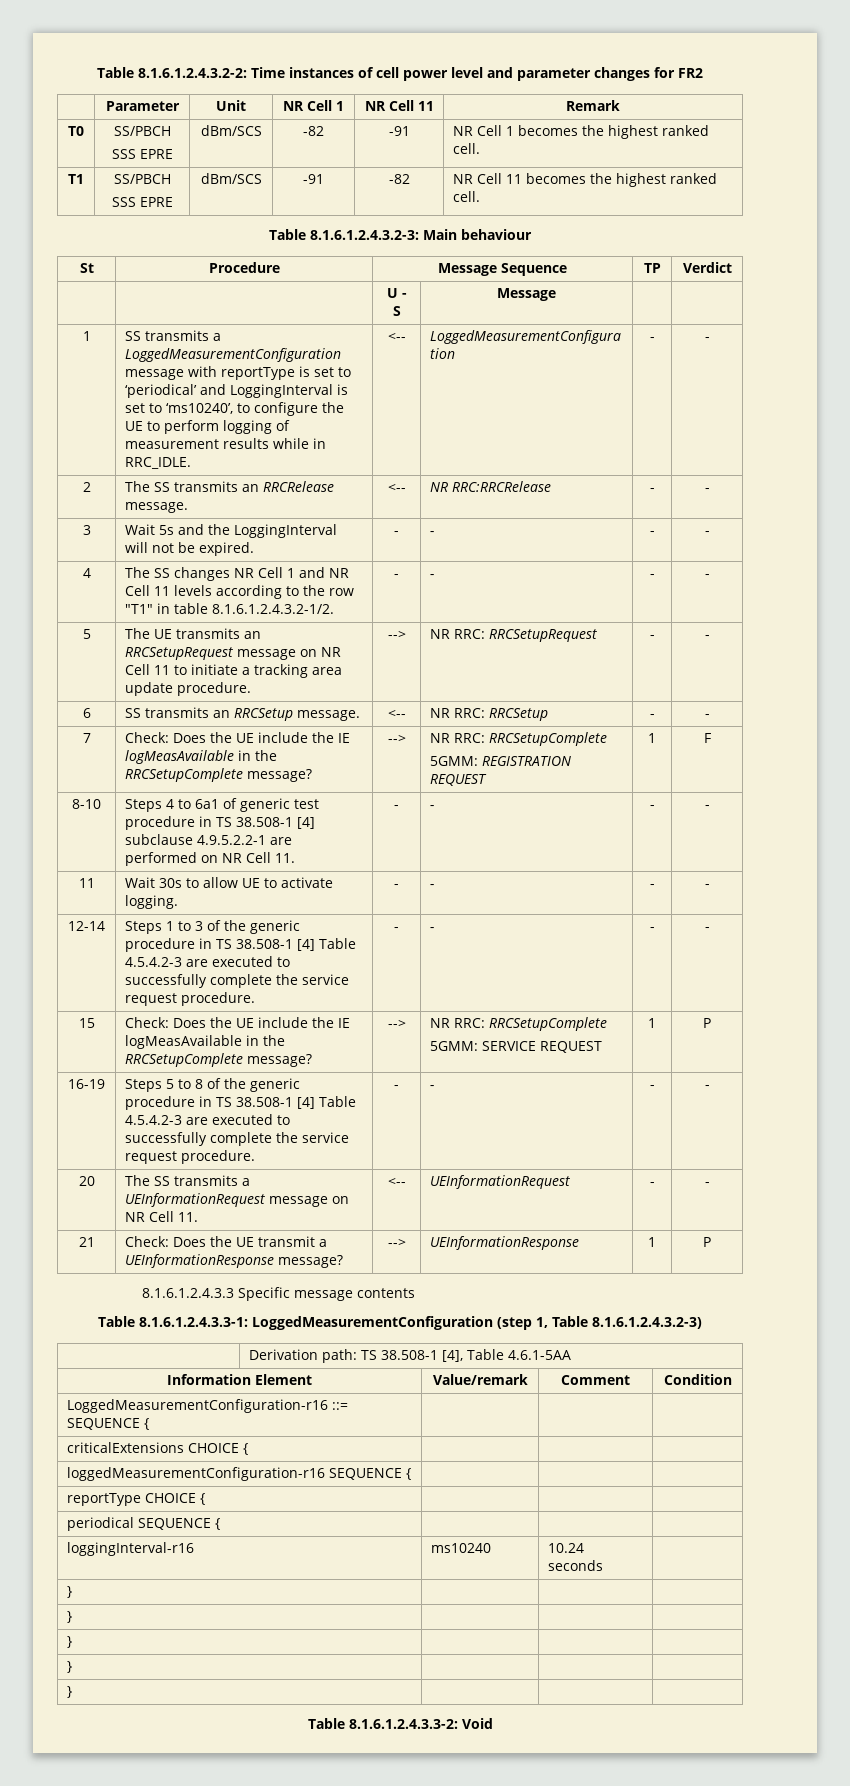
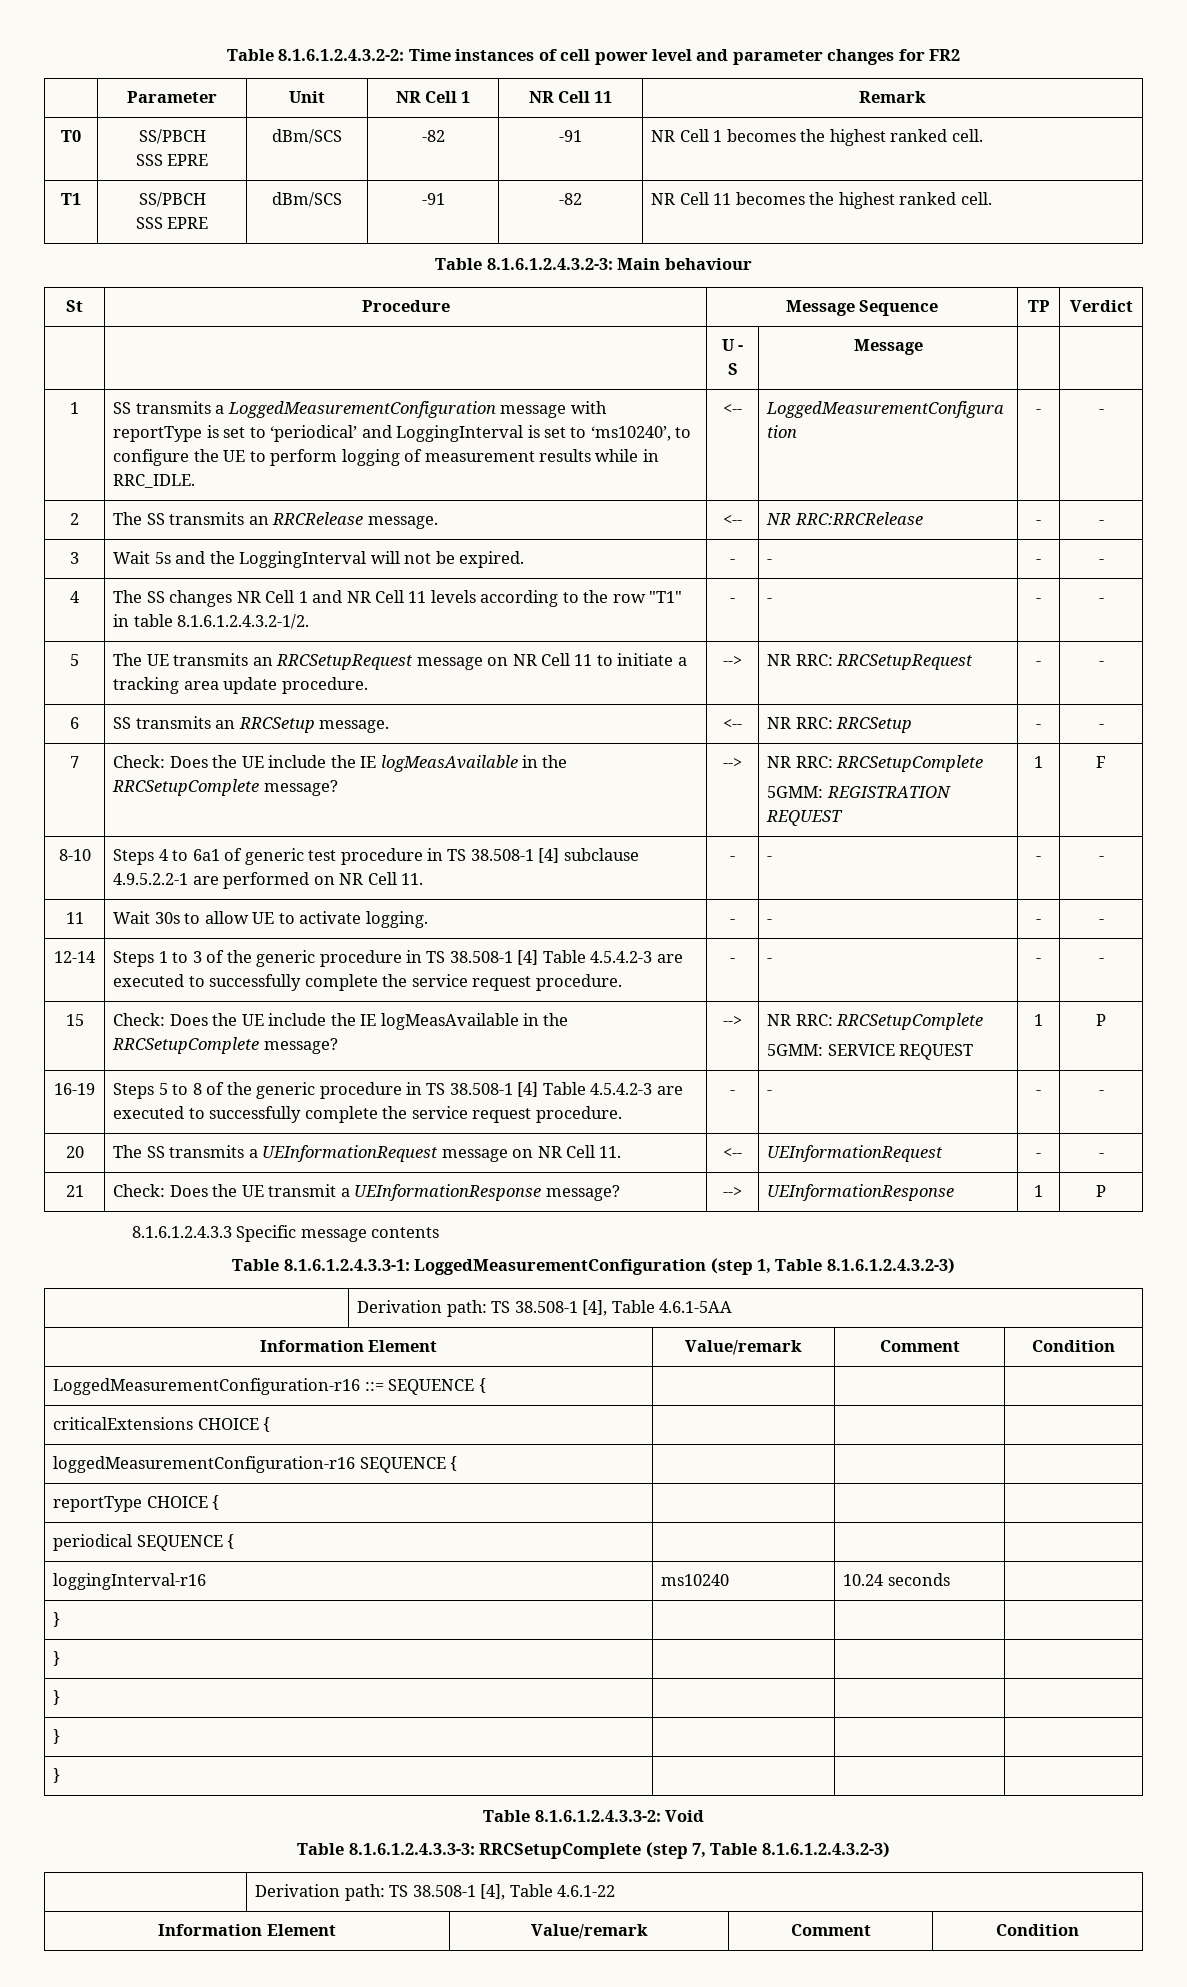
(493, 1723) none -> [297,1842,890,1859] [255,1884,616,1901] [158,1924,336,1936] [530,1924,648,1939] [790,1924,871,1936] [996,1924,1079,1936] // Table 8.1.6.1.2.4.3.3-3: RRCSetupComplete (step 7, Table 8.1.6.1.2.4.3.2-3) // | Derivation path: TS 38.508-1 [4], Table 4.6.1-22 // Information Element | Value/remark | Comment | Condition

